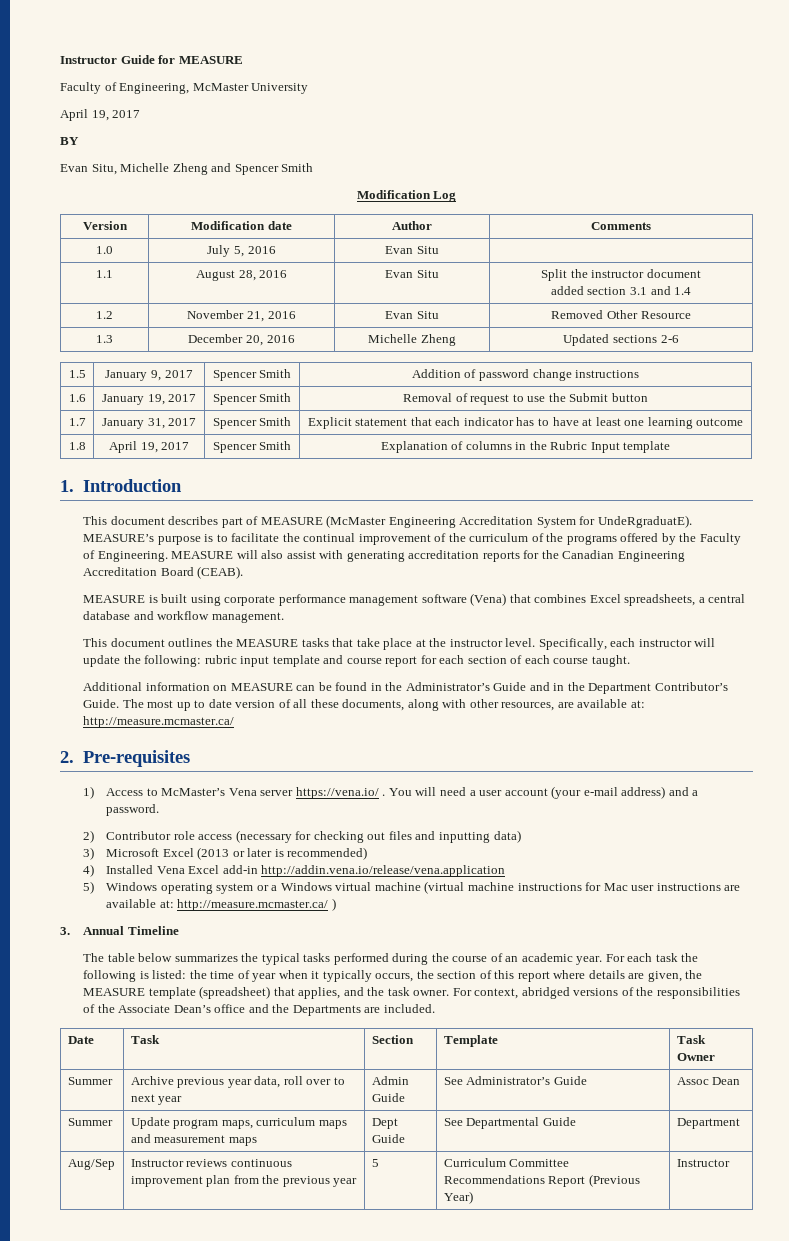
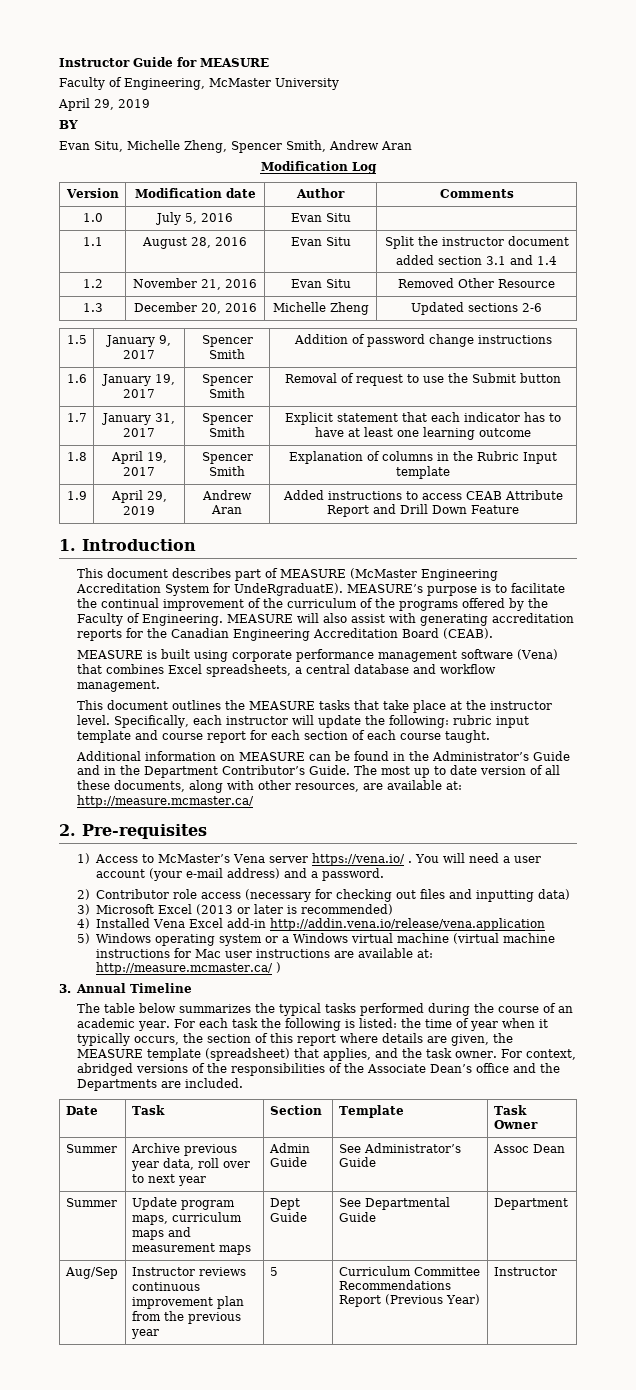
[91,110,141,121] 19, 2017 -> [94,99,150,110] 29, 2019
[172,163,314,175] Zheng and Spencer Smith -> [184,140,412,153] Zheng, Spencer Smith, Andrew Aran
(671, 447) none -> [66,491,87,500] [110,490,167,503] [123,506,155,515] [202,490,252,500] [211,505,242,514] [282,490,563,500] [327,504,519,517] // 1.9 | April 29, 2019 | Andrew Aran | Added instructions to access CEAB Attribute Report and Drill Down Feature

